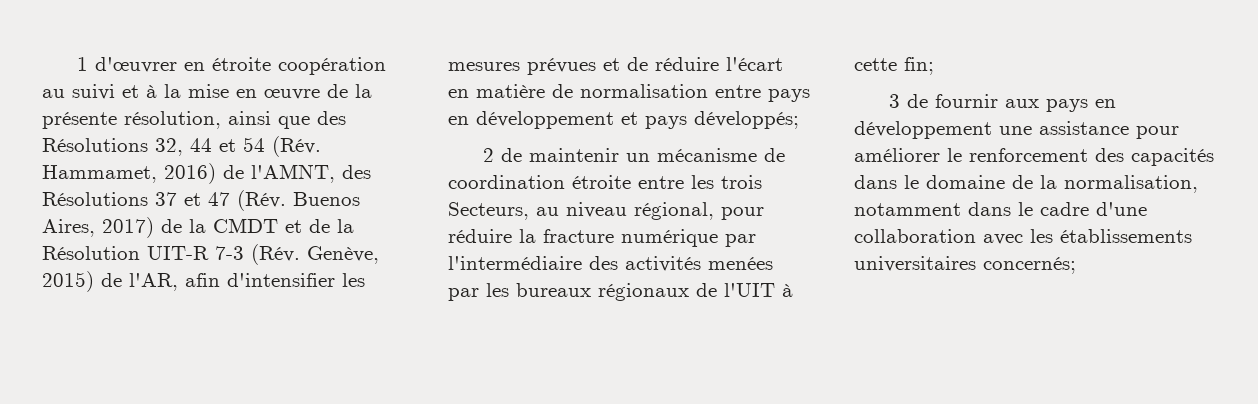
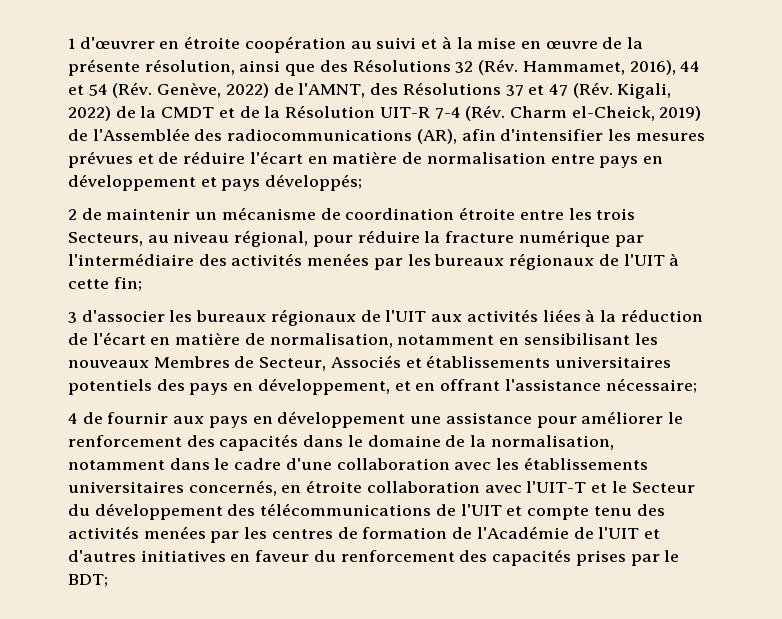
[155,138,183,156] 32, -> [455,59,676,75] 32 (Rév. Hammamet, 2016),
[42,163,216,184] Hammamet, 2016) -> [157,83,269,98] Genève, 2022)
[293,192,360,206] [42,217,154,238] Buenos Aires, 2017) -> [617,83,672,99] [68,106,111,121] Kigali, 2022)
[215,244,379,265] [42,271,178,292] 7-3 (Rév. Genève, 2015) de l'AR, -> [434,105,702,121] [68,128,457,144] 7-4 (Rév. Charm el-Cheick, 2019) de l'Assemblée des radiocommunications (AR),
(900, 101) none -> [81,309,703,326] [68,332,658,348] [68,355,672,371] [68,378,697,395] [68,413,78,424] d'associer les bureaux régionaux de l'UIT aux activités liées à la réduction de l'écart en matière de normalisation, notamment en sensibilisant les nouveaux Membres de Secteur, Associés et établissements universitaires potentiels des pays en développement, et en offrant l'assistance nécessaire; // 4
[983,257,1076,274] concernés; -> [188,480,695,496] [68,503,665,520] [68,526,660,543] [68,549,680,566] [68,574,108,587] concernés, en étroite collaboration avec l'UIT-T et le Secteur du développement des télécommunications de l'UIT et compte tenu des activités menées par les centres de formation de l'Académie de l'UIT et d'autres initiatives en faveur du renforcement des capacités prises par le BDT;

